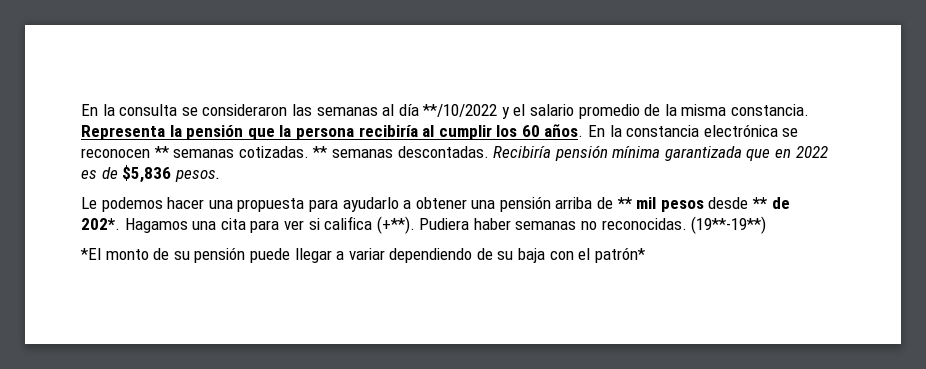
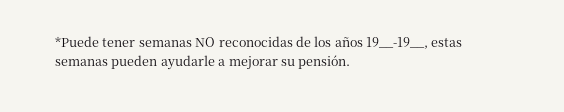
[81,104,810,119] [81,124,799,140] [81,145,828,161] [81,165,220,183] [81,196,790,212] [81,216,767,234] [80,247,645,263] En la consulta se consideraron las semanas al día **/10/2022 y el salario promedio de la misma constancia. Representa la pensión que la persona recibiría al cumplir los 60 años. En la constancia electrónica se reconocen ** semanas cotizadas. ** semanas descontadas. Recibiría pensión mínima garantizada que en 2022 es de $5,836 pesos. // Le podemos hacer una propuesta para ayudarlo a obtener una pensión arriba de ** mil pesos desde ** de 202*. Hagamos una cita para ver si califica (+**). Pudiera haber semanas no reconocidas. (19**-19**) // *El monto de su pensión puede llegar a variar dependiendo de su baja con el patrón* -> [55,36,463,49] [55,55,351,70] *Puede tener semanas NO reconocidas de los años 19__-19__, estas semanas pueden ayudarle a mejorar su pensión.

